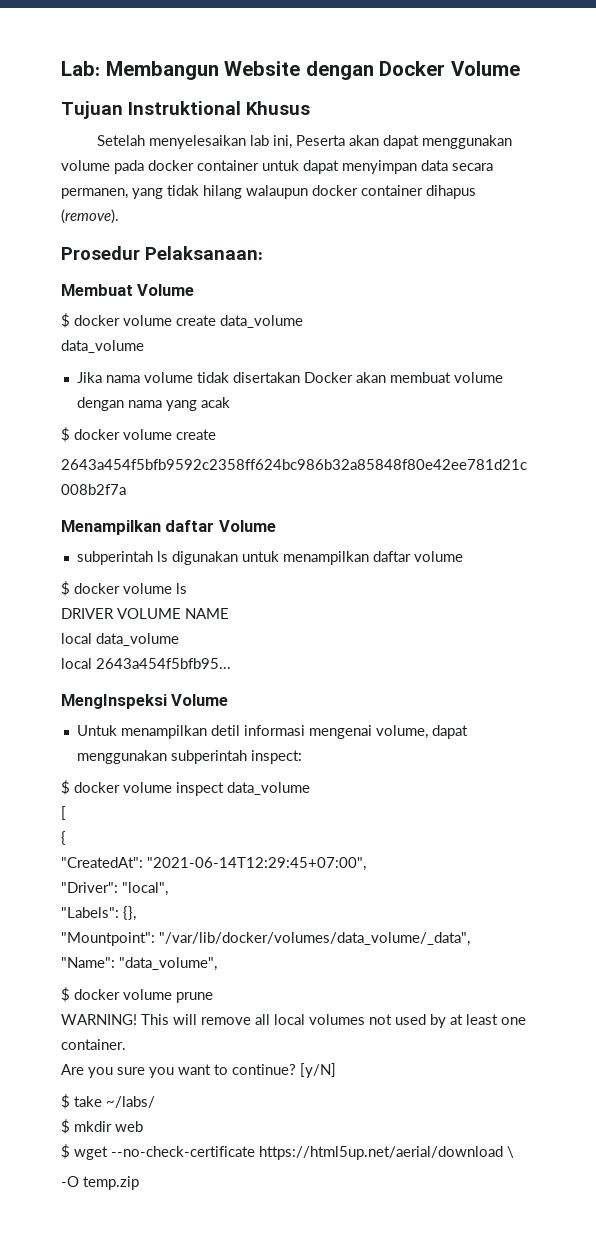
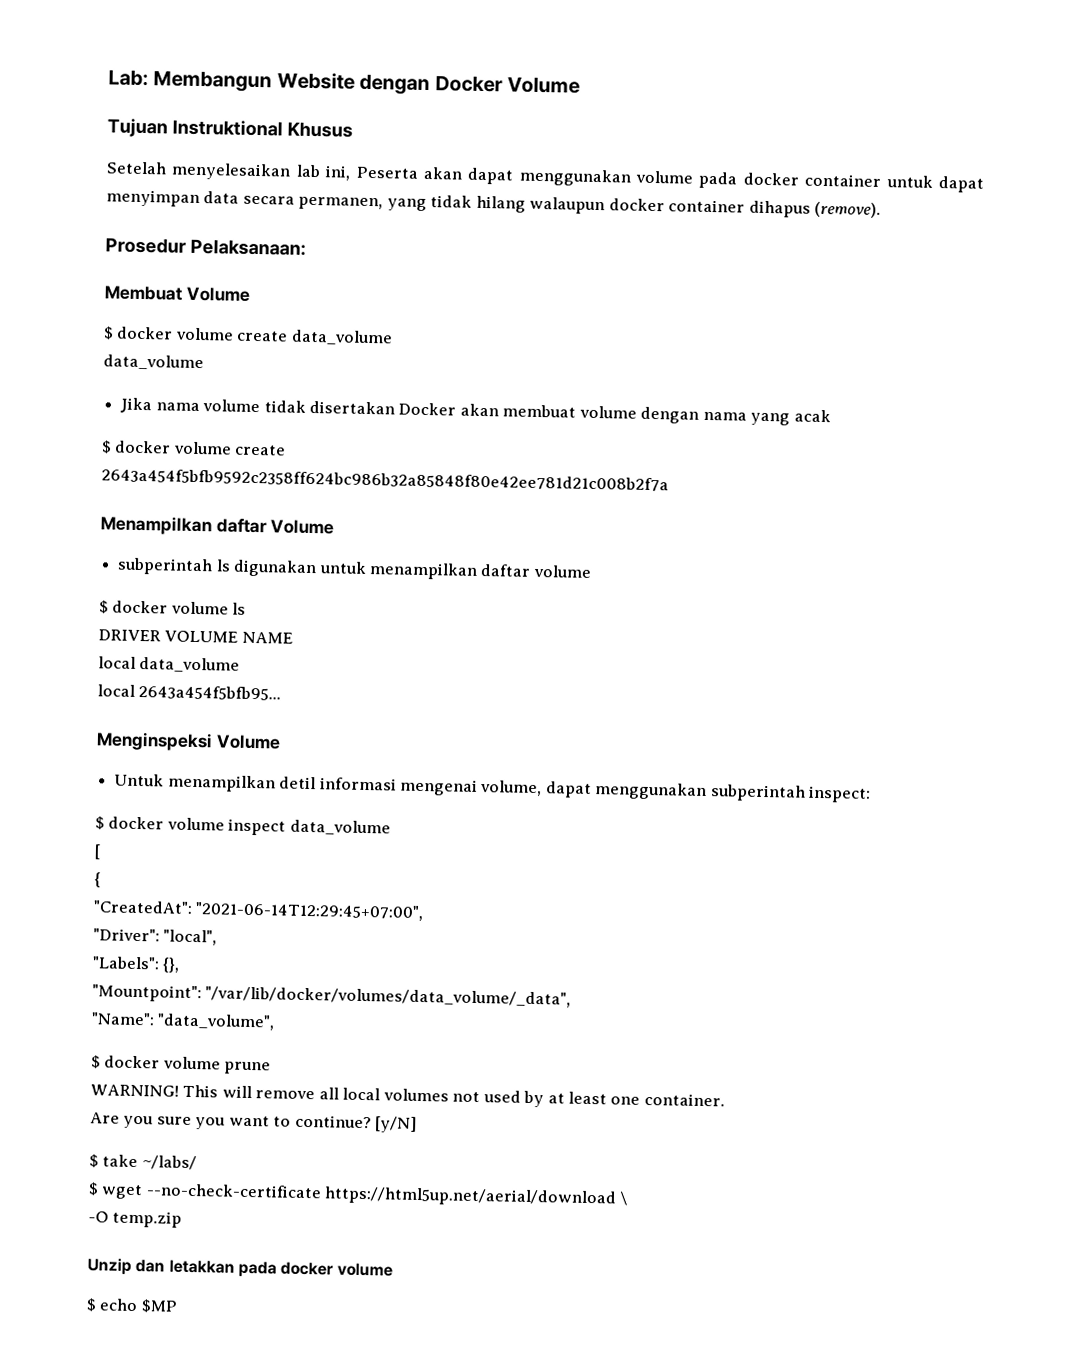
[61,694,167,709] MengInspeksi -> [96,731,213,752] Menginspeksi
[61,1119,143,1134] // $ mkdir web -> (197, 1163) none
(139, 1183) none -> [87,1258,393,1278] [86,1298,178,1313] // Unzip dan letakkan pada docker volume // $ echo $MP

